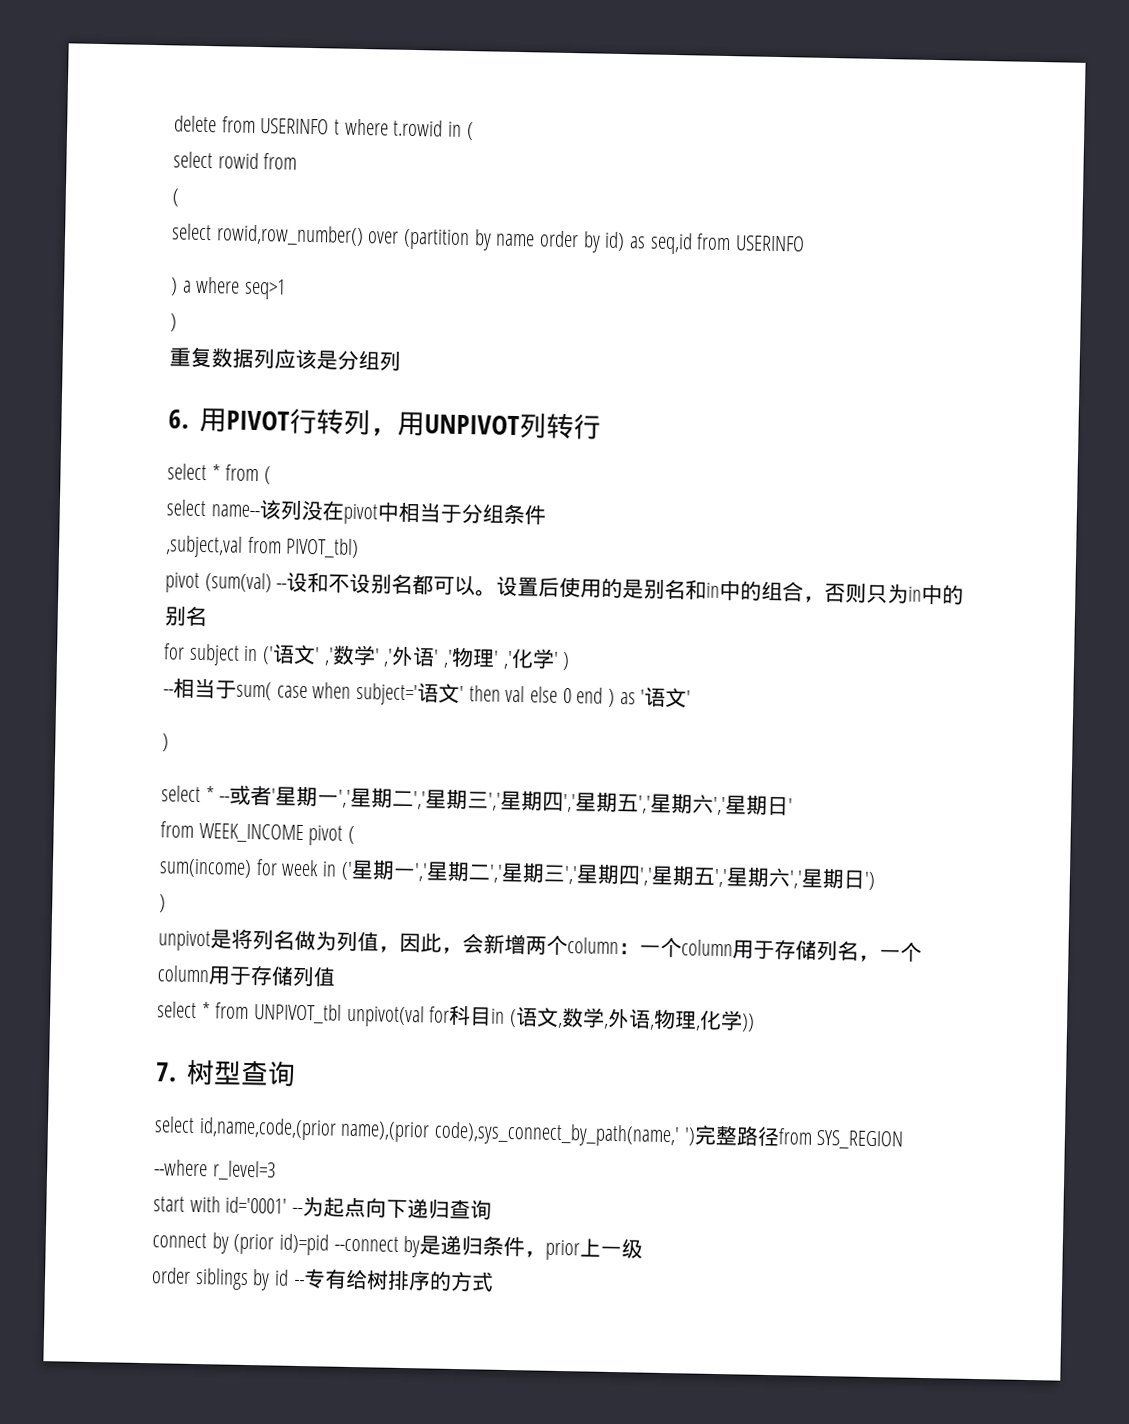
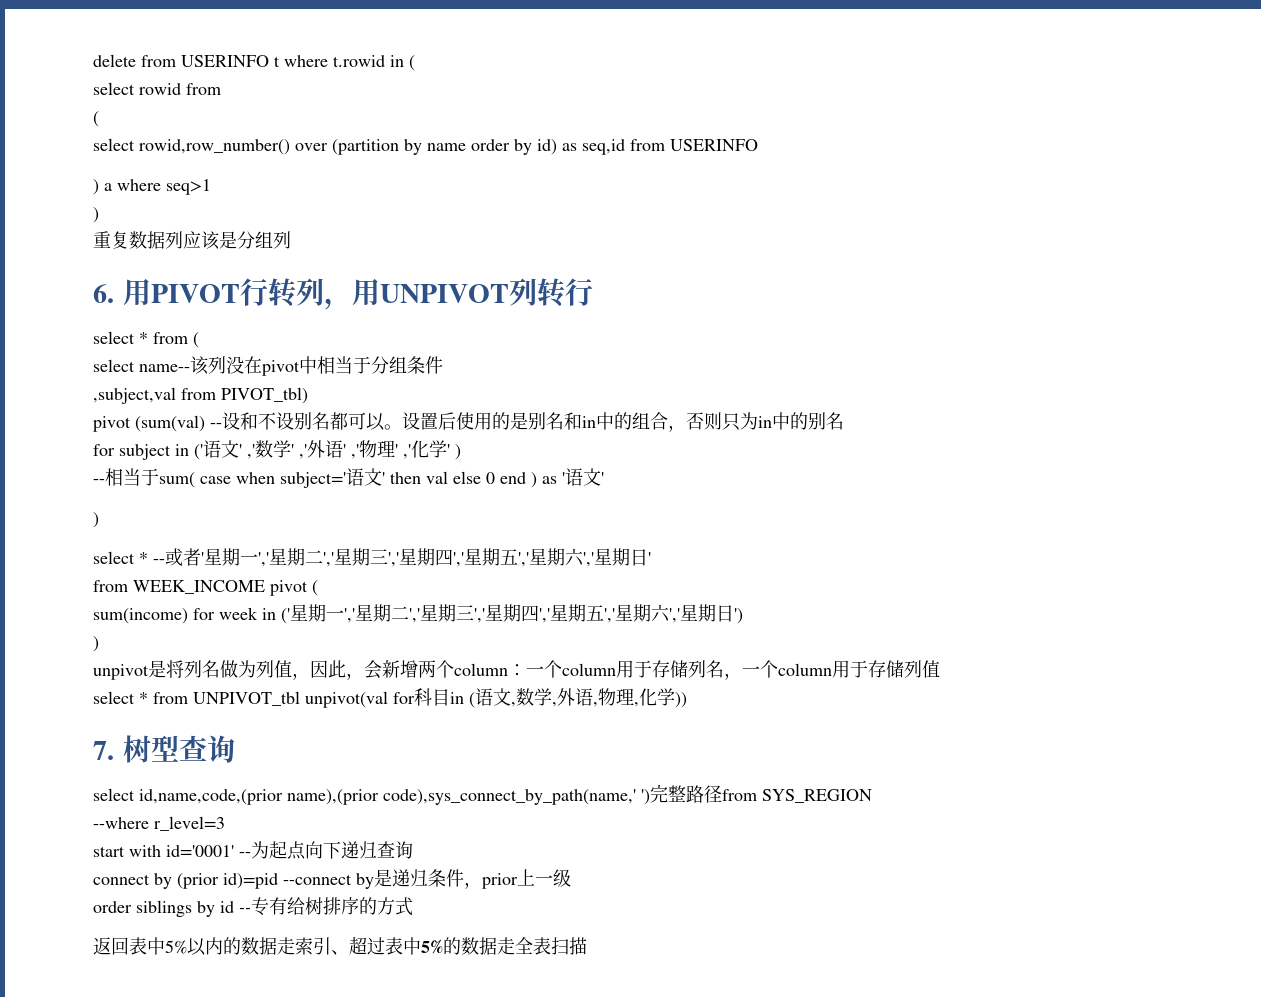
(494, 1282) none -> [93,936,587,956] // 返回表中5%以内的数据走索引、超过表中5%的数据走全表扫描

